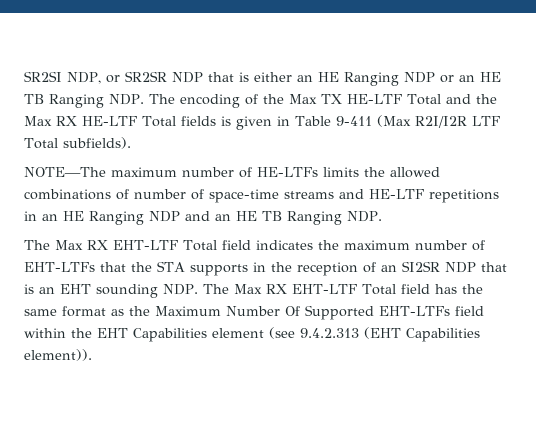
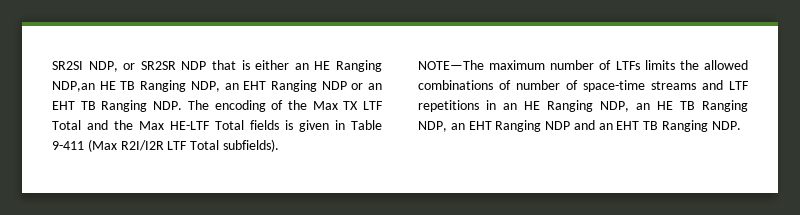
(399, 79) none -> [52,80,317,92] NDP,an HE TB Ranging NDP, an EHT Ranging
[479,72,501,82] HE -> [52,101,75,110] EHT
[346,94,402,104] HE-LTF -> [362,101,383,110] LTF
[56,116,77,126] RX -> (164, 125) none
[257,167,318,177] HE-LTFs -> [615,61,640,70] LTFs
[369,189,424,199] HE-LTF -> [729,81,749,90] LTF
[149,211,382,225] [24,240,485,251] [24,261,507,276] [24,284,483,298] [24,305,484,320] [24,327,480,342] [24,349,92,361] NDP and an HE TB Ranging NDP. // The Max RX EHT-LTF Total field indicates the maximum number of EHT-LTFs that the STA supports in the reception of an SI2SR NDP that is an EHT sounding NDP. The Max RX EHT-LTF Total field has the same format as the Maximum Number Of Supported EHT-LTFs field within the EHT Capabilities element (see 9.4.2.313 (EHT Capabilities element)). -> [600,100,748,112] [418,120,741,132] NDP, an HE TB Ranging NDP, an EHT Ranging NDP and an EHT TB Ranging NDP.

